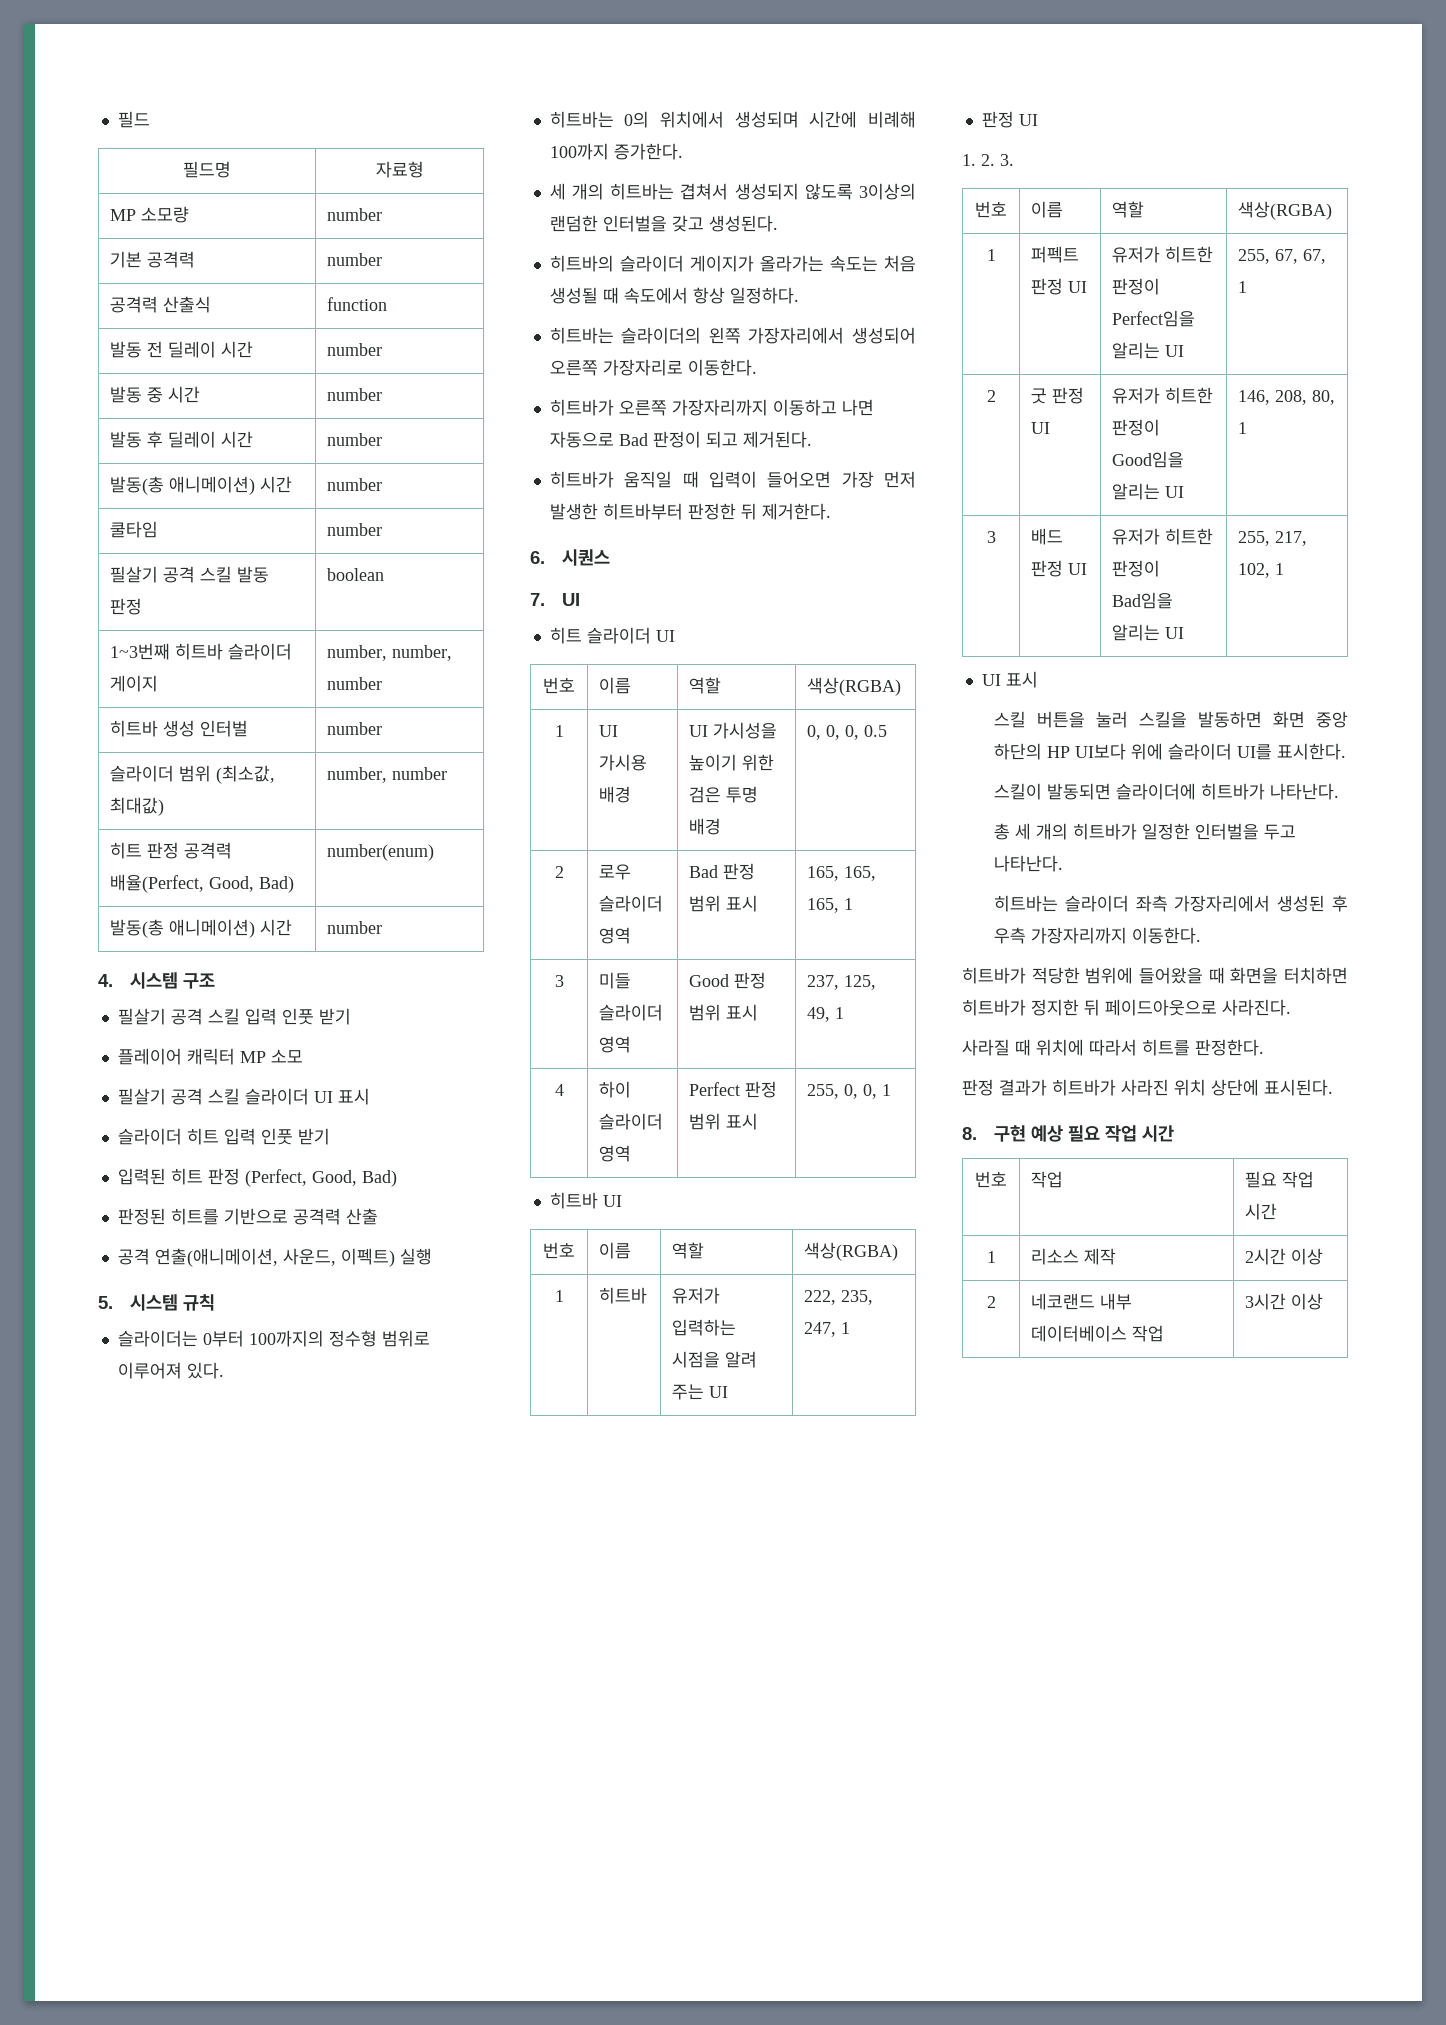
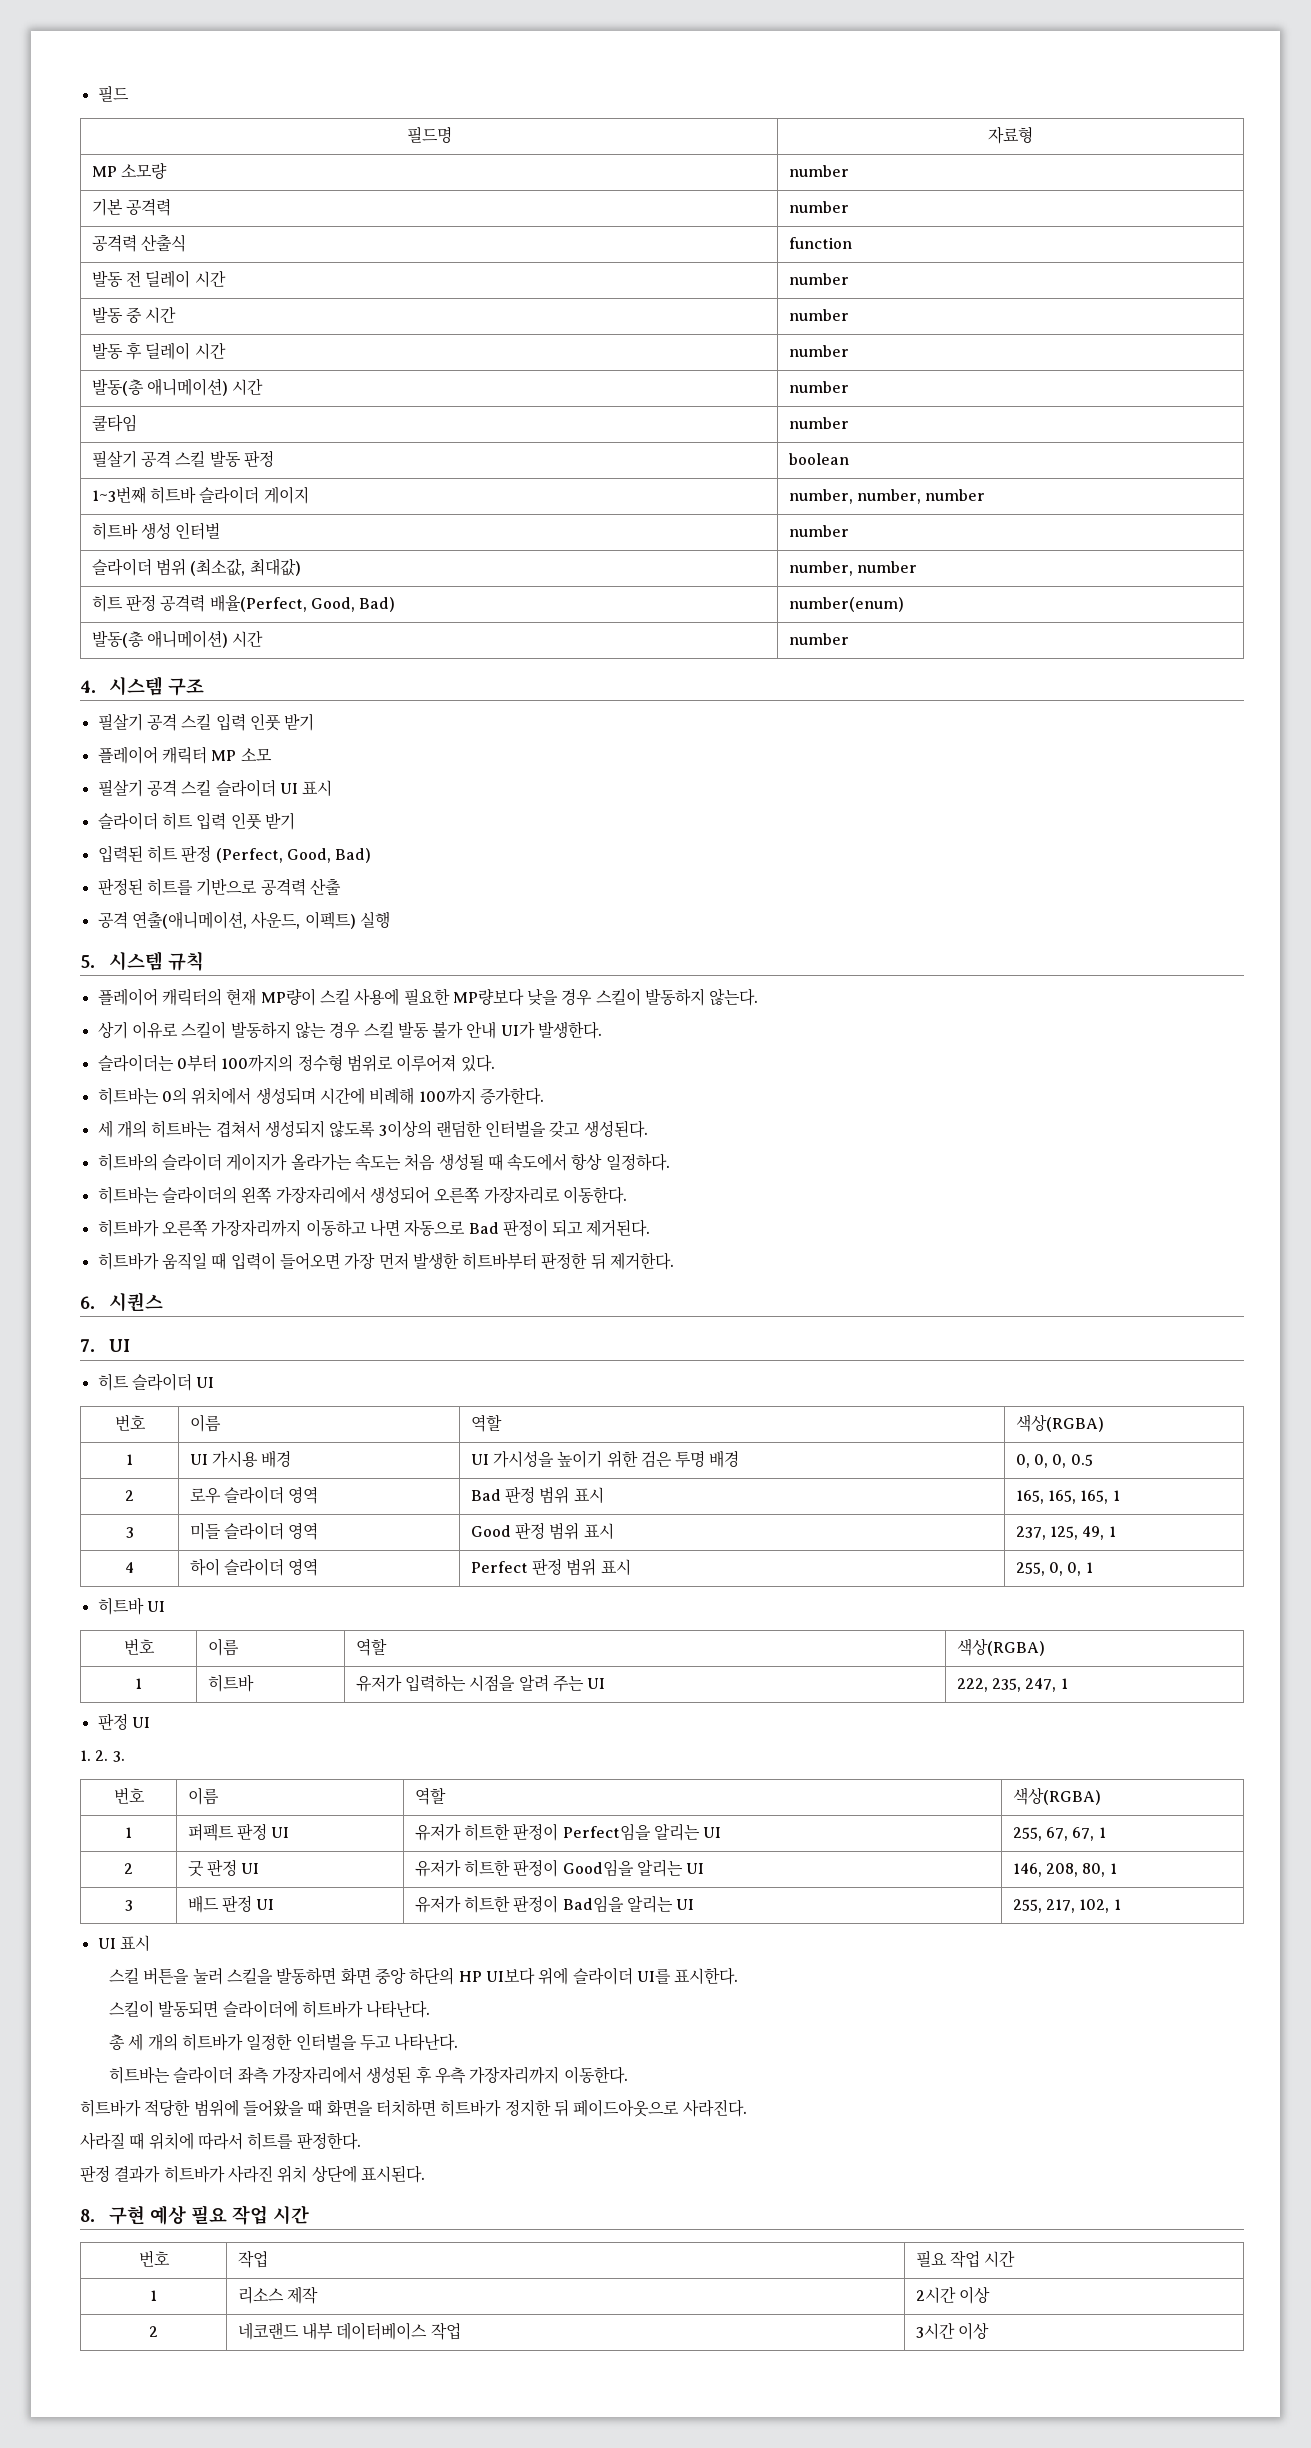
(215, 1302) none -> [97,988,759,1006] [97,1021,603,1039] // 플레이어 캐릭터의 현재 MP량이 스킬 사용에 필요한 MP량보다 낮을 경우 스킬이 발동하지 않는다. // 상기 이유로 스킬이 발동하지 않는 경우 스킬 발동 불가 안내 UI가 발생한다.

